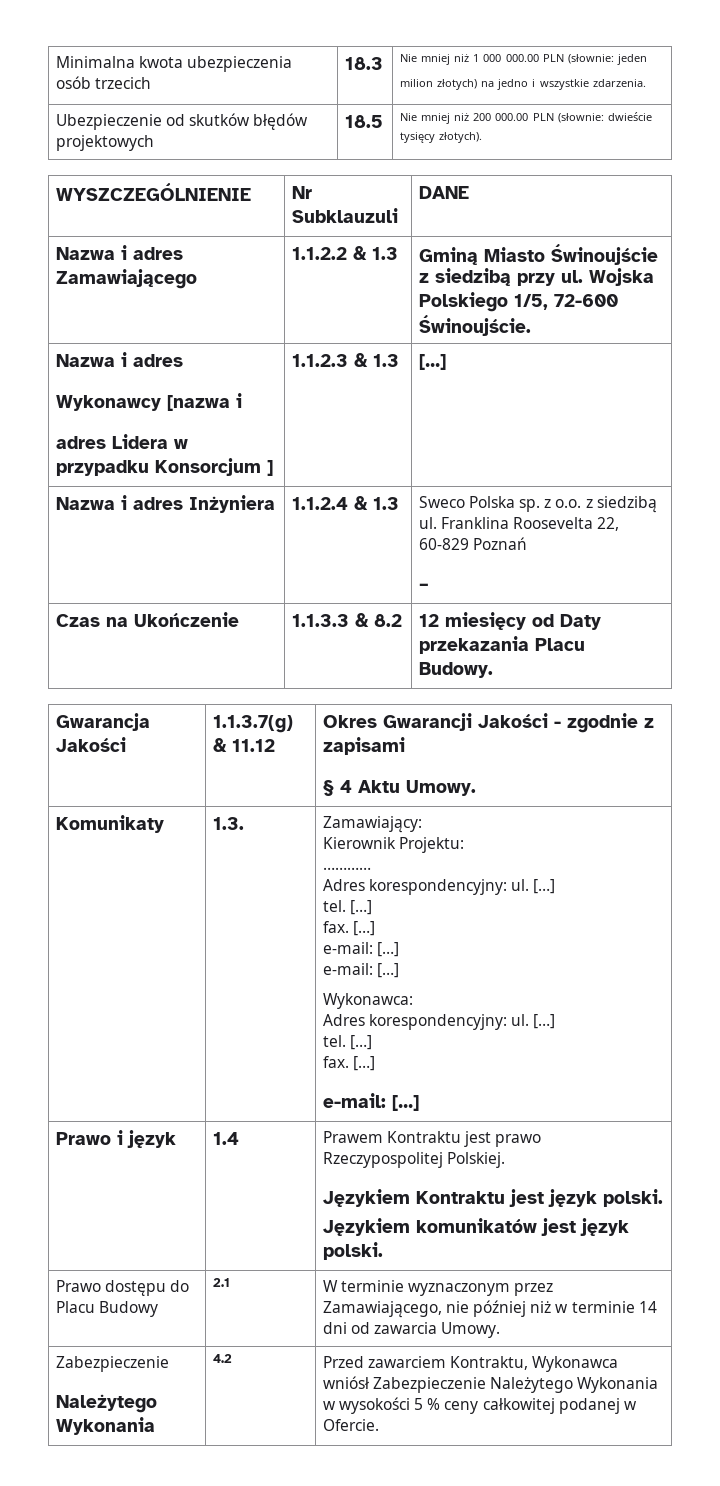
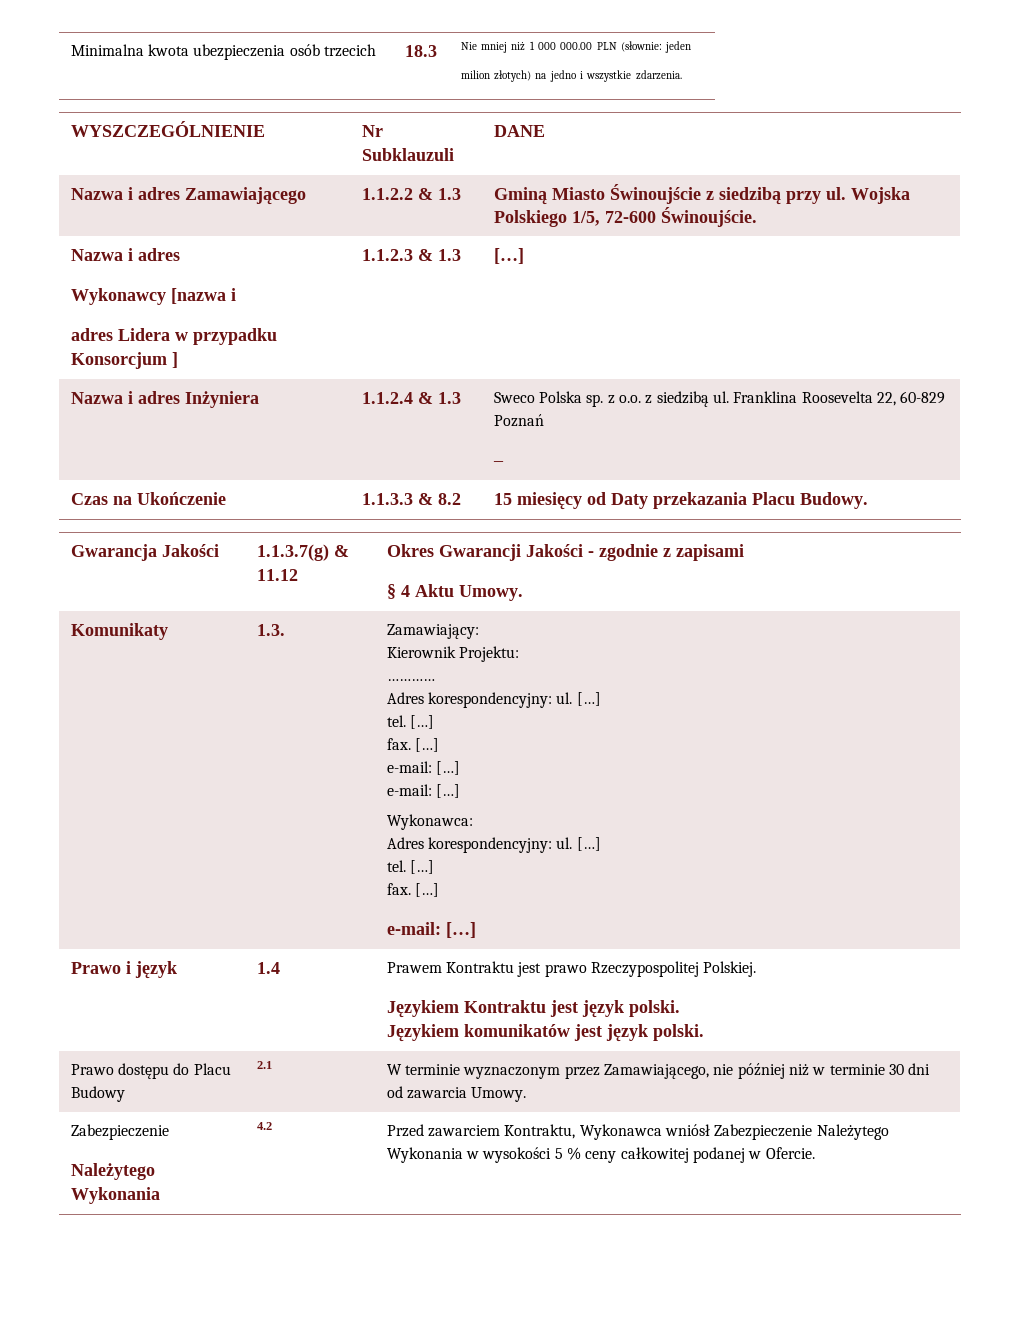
[55,113,309,130] [55,135,154,151] [344,115,383,128] [399,112,653,124] [399,132,482,143] // Ubezpieczenie od skutków błędów projektowych | 18.5 | Nie mniej niż 200 000.00 PLN (słownie: dwieście tysięcy złotych). -> (682, 75) none
[418,614,439,627] 12 -> [493,493,512,505] 15
[638,1301,657,1313] 14 -> [888,1064,904,1075] 30

